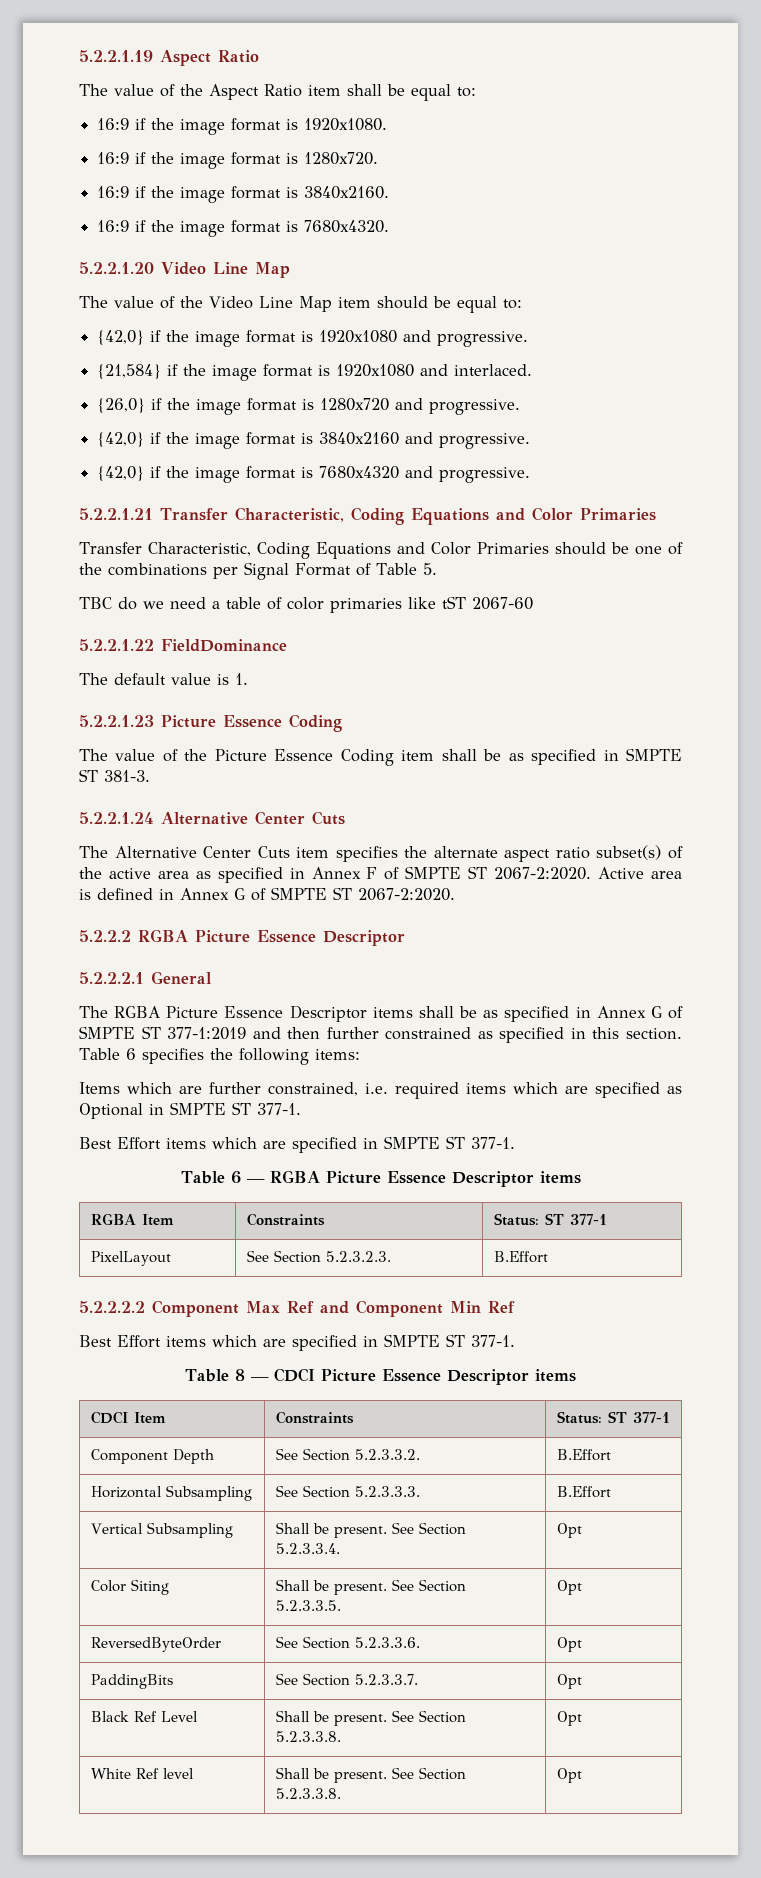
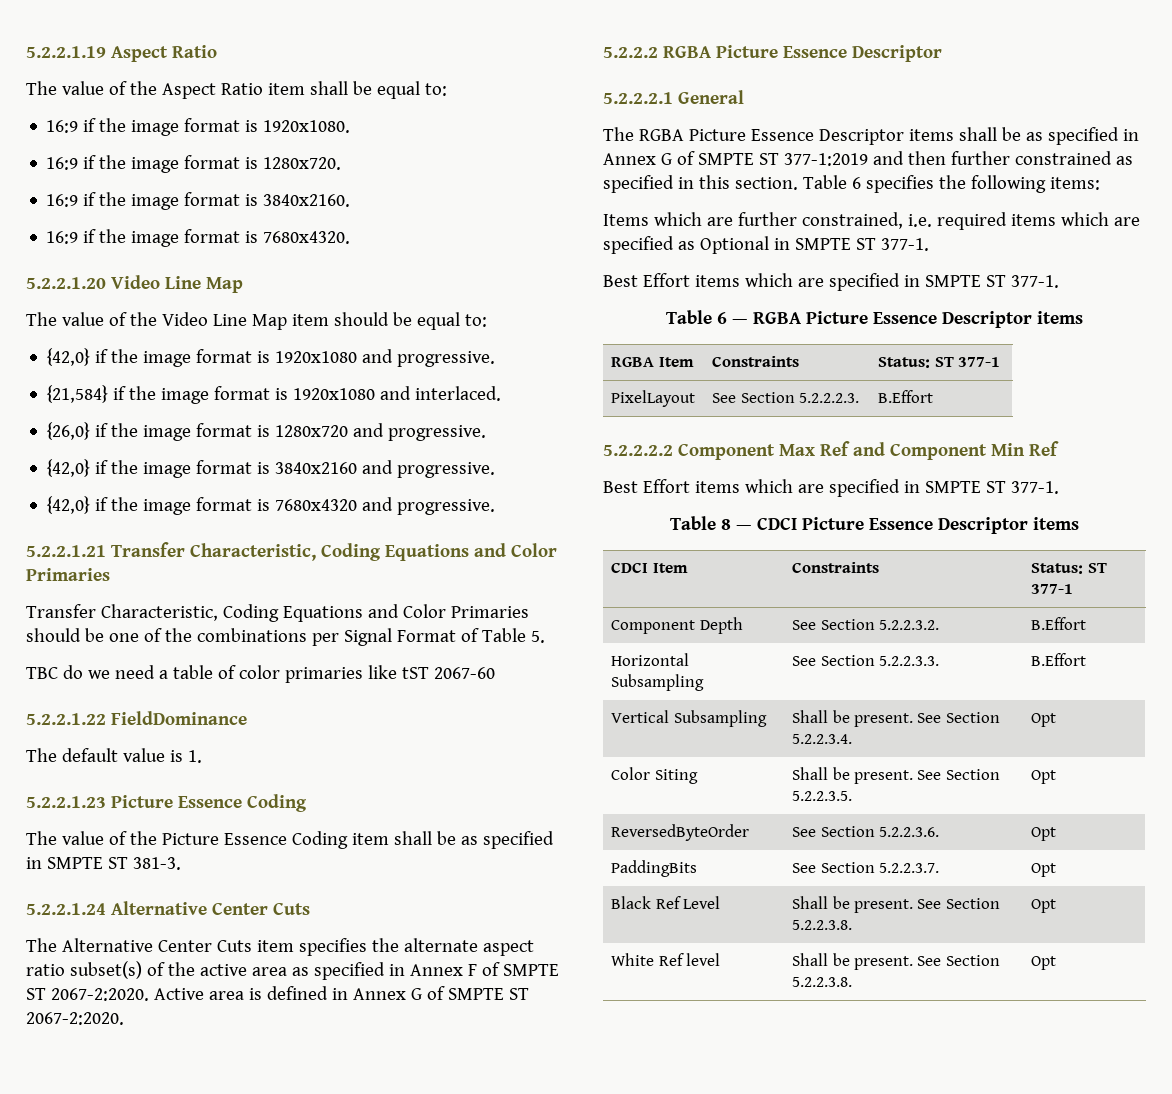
[325,1251,391,1262] 5.2.3.2.3. -> [798,393,859,403] 5.2.2.2.3.
[354,1449,420,1460] 5.2.3.3.2. -> [878,620,939,630] 5.2.2.3.2.
[354,1486,420,1497] 5.2.3.3.3. -> [878,656,939,666] 5.2.2.3.3.
[275,1543,340,1554] 5.2.3.3.4. -> [792,734,853,744] 5.2.2.3.4.
[275,1600,341,1611] 5.2.3.3.5. -> [792,791,853,801] 5.2.2.3.5.
[354,1637,420,1648] 5.2.3.3.6. -> [878,827,939,837] 5.2.2.3.6.
[354,1674,418,1685] 5.2.3.3.7. -> [878,863,939,873] 5.2.2.3.7.
[275,1731,341,1742] 5.2.3.3.8. -> [792,920,853,930] 5.2.2.3.8.
[275,1788,341,1799] 5.2.3.3.8. -> [792,977,853,987] 5.2.2.3.8.

